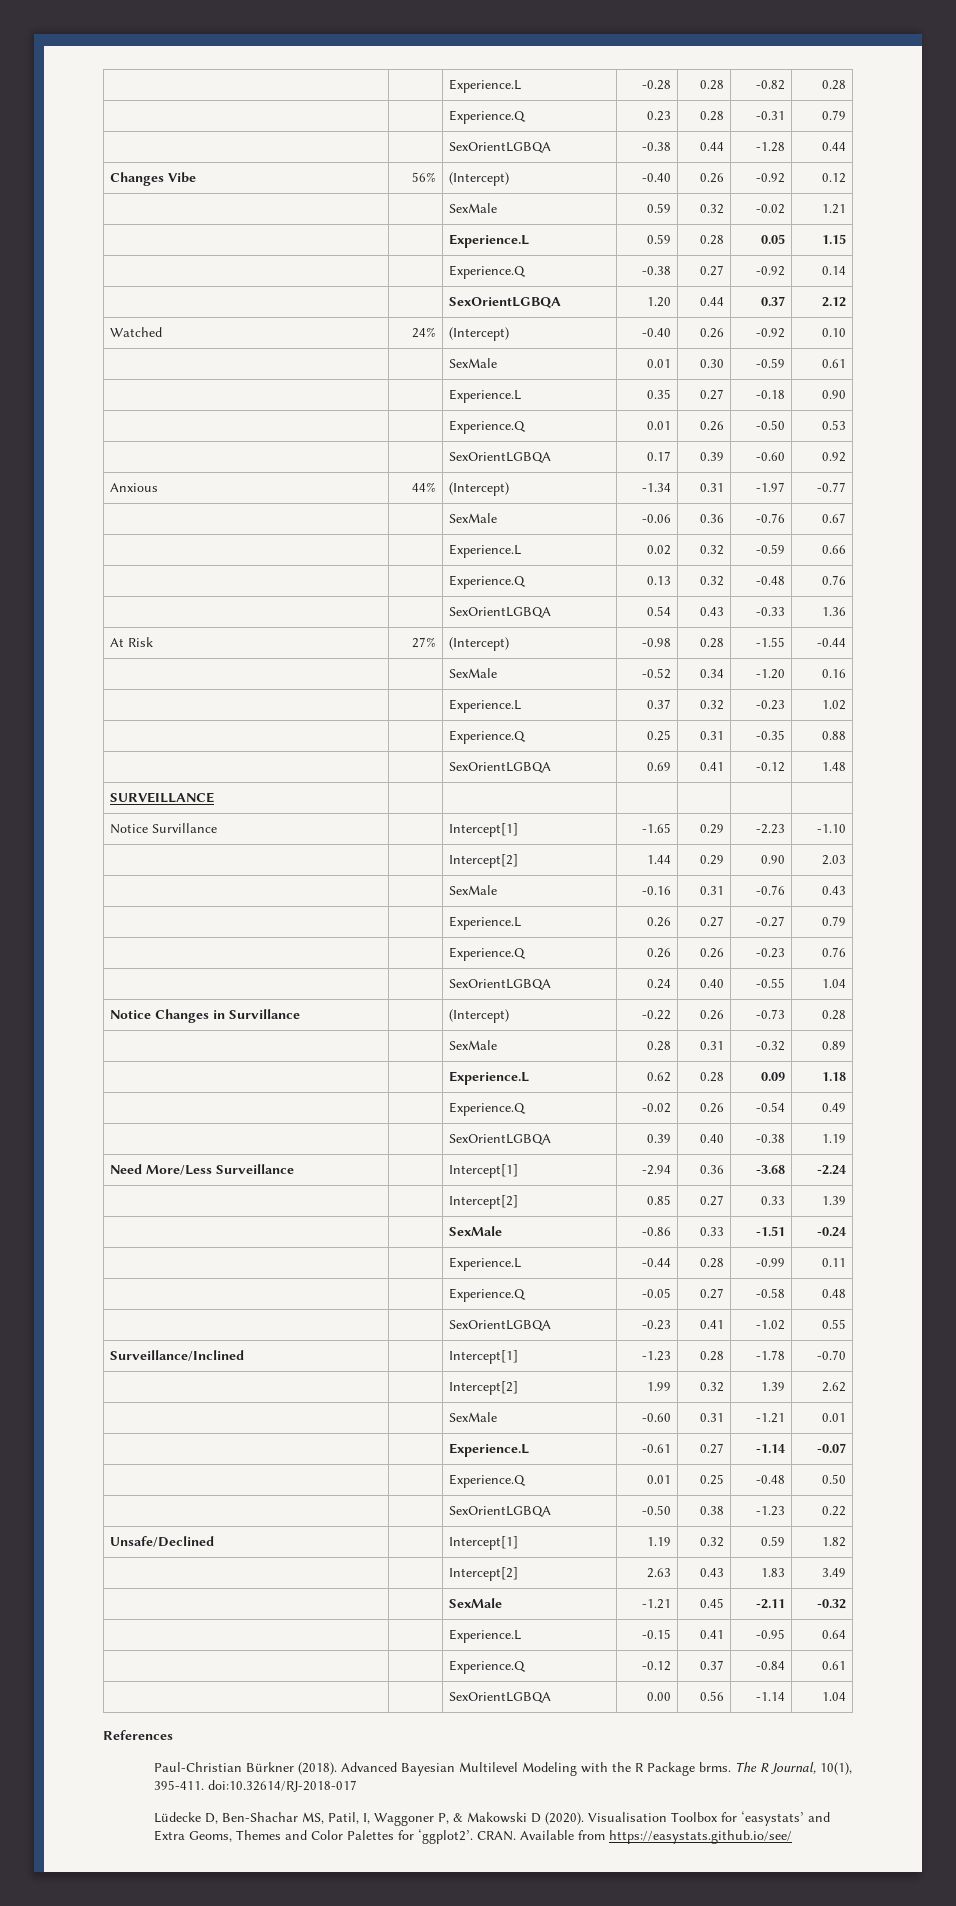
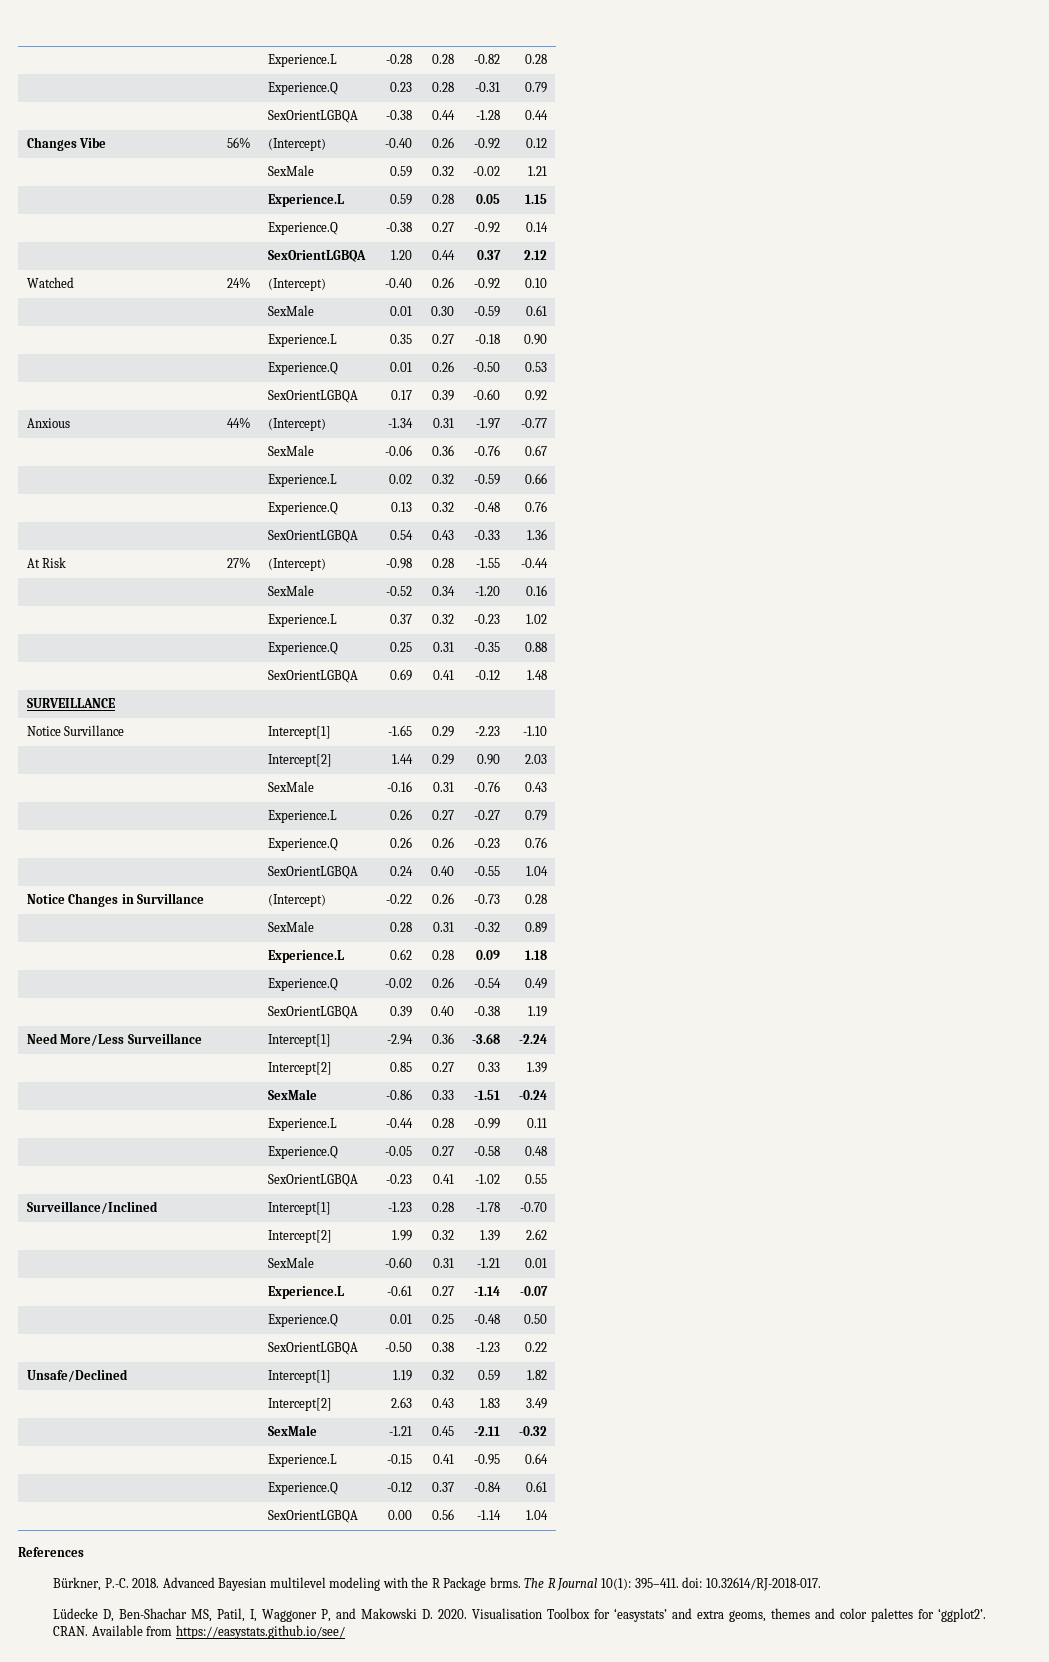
[153,1762,577,1776] Paul-Christian Bürkner (2018). Advanced Bayesian Multilevel Modeling -> [53,1577,381,1591] Bürkner, P.-C. 2018. Advanced Bayesian multilevel modeling
[769,1762,852,1775] [153,1780,357,1792] Journal, 10(1), 395-411. doi:10.32614/RJ-2018-017 -> [557,1577,821,1591] Journal 10(1): 395–411. doi: 10.32614/RJ-2018-017.
[452,1812,584,1825] & Makowski D (2020). -> [336,1608,468,1619] and Makowski D. 2020.
[153,1830,394,1842] Extra Geoms, Themes and Color Palettes -> [697,1608,914,1622] extra geoms, themes and color palettes

